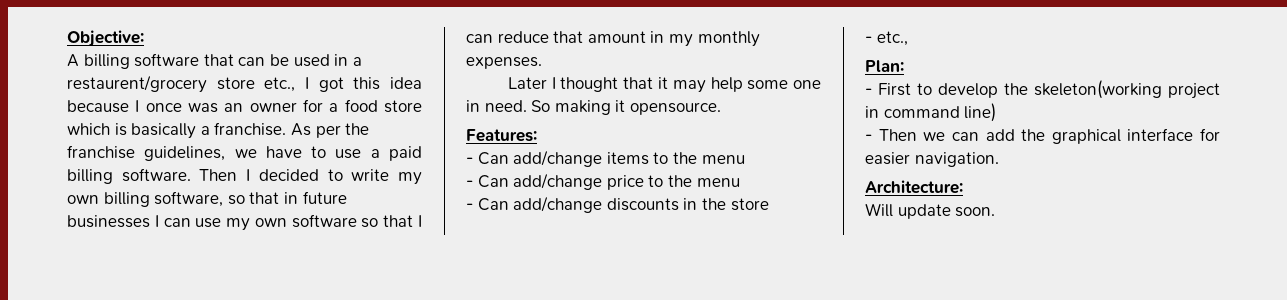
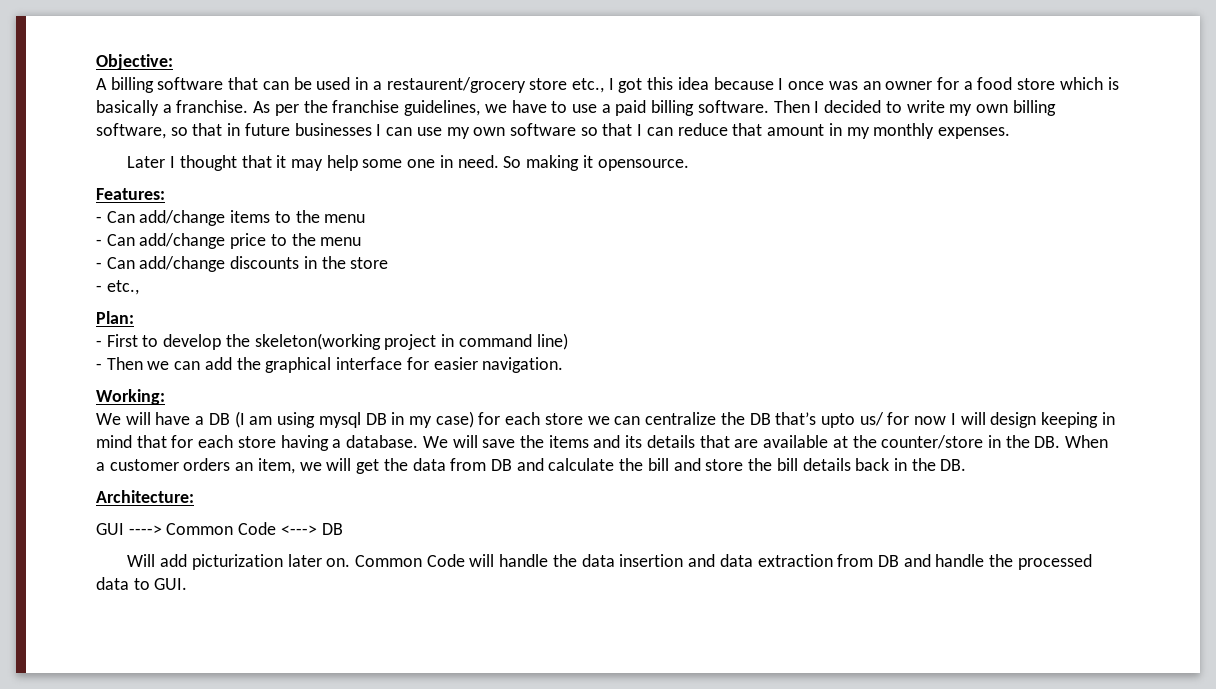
[865,180,963,194] [865,203,996,219] Architecture: // Will update soon. -> [96,389,165,405] [96,411,1115,428] [96,435,1109,451] [96,458,967,474] [96,490,194,503] [96,522,343,535] [127,554,1092,570] [96,577,188,590] Working: // We will have a DB (I am using mysql DB in my case) for each store we can centralize the DB that’s upto us/ for now I will design keeping in mind that for each store having a database. We will save the items and its details that are available at the counter/store in the DB. When a customer orders an item, we will get the data from DB and calculate the bill and store the bill details back in the DB. // Architecture: // GUI ----> Common Code <---> DB // Will add picturization later on. Common Code will handle the data insertion and data extraction from DB and handle the processed data to GUI.

